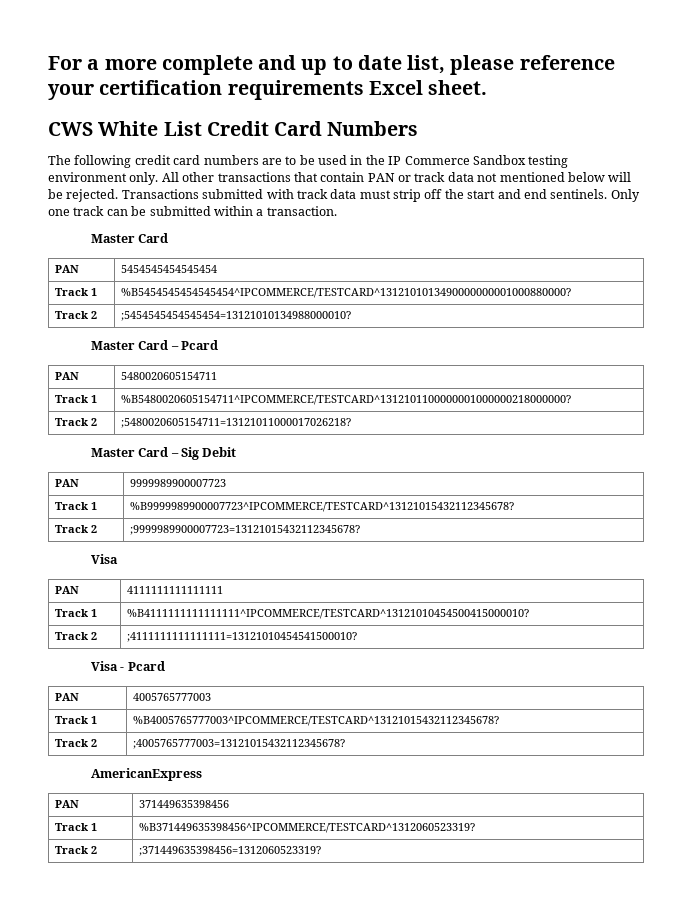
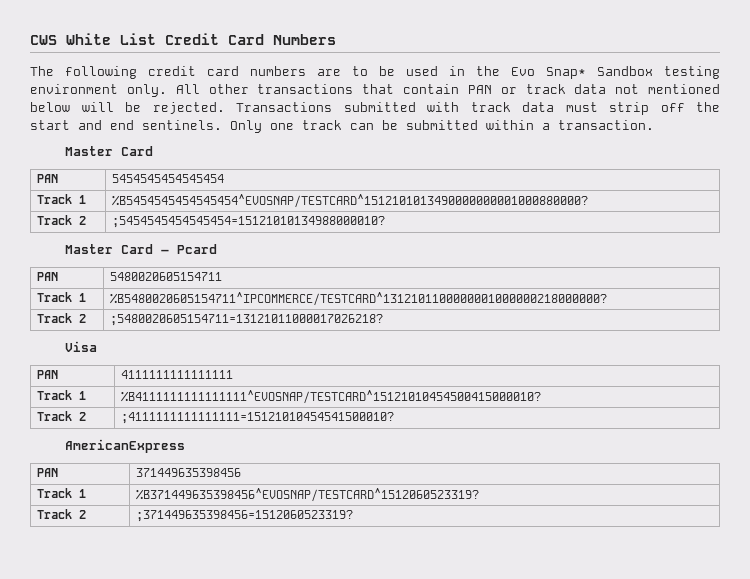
[48,55,615,75] [48,80,488,100] For a more complete and up to date list, please reference your certification requirements Excel sheet. // -> (30, 40) none
[388,156,470,165] IP Commerce -> [511,67,586,79] Evo Snap*
[121,288,572,298] [55,311,98,319] [121,311,352,321] %B5454545454545454^IPCOMMERCE/TESTCARD^1312101013490000000001000880000? // Track 2 | ;5454545454545454=13121010134988000010? -> [111,194,588,208] [36,215,86,225] [111,216,385,228] %B5454545454545454^EVOSNAP/TESTCARD^1512101013490000000001000880000? // Track 2 | ;5454545454545454=15121010134988000010?
[90,447,237,460] [55,479,80,487] [130,479,227,487] [55,502,98,510] [130,502,515,512] [55,525,98,533] [130,525,361,535] // Master Card – Sig Debit // PAN | 9999989900007723 // Track 1 | %B9999989900007723^IPCOMMERCE/TESTCARD^13121015432112345678? // Track 2 | ;9999989900007723=13121015432112345678? -> (383, 320) none
[127,609,530,619] [55,632,98,640] [127,632,358,642] [90,661,165,671] [55,693,80,701] [133,693,212,701] [55,716,98,724] [133,716,500,726] [55,739,98,747] [133,739,346,749] %B4111111111111111^IPCOMMERCE/TESTCARD^13121010454500415000010? // Track 2 | ;4111111111111111=13121010454541500010? // Visa - Pcard // PAN | 4005765777003 // Track 1 | %B4005765777003^IPCOMMERCE/TESTCARD^13121015432112345678? // Track 2 | ;4005765777003=13121015432112345678? -> [120,390,541,404] [36,411,86,421] [120,412,394,424] %B4111111111111111^EVOSNAP/TESTCARD^15121010454500415000010? // Track 2 | ;4111111111111111=15121010454541500010?
[139,823,476,833] [55,846,98,854] [139,846,322,856] %B371449635398456^IPCOMMERCE/TESTCARD^1312060523319? // Track 2 | ;371449635398456=1312060523319? -> [135,488,479,502] [36,509,86,519] [135,510,353,522] %B371449635398456^EVOSNAP/TESTCARD^1512060523319? // Track 2 | ;371449635398456=1512060523319?

